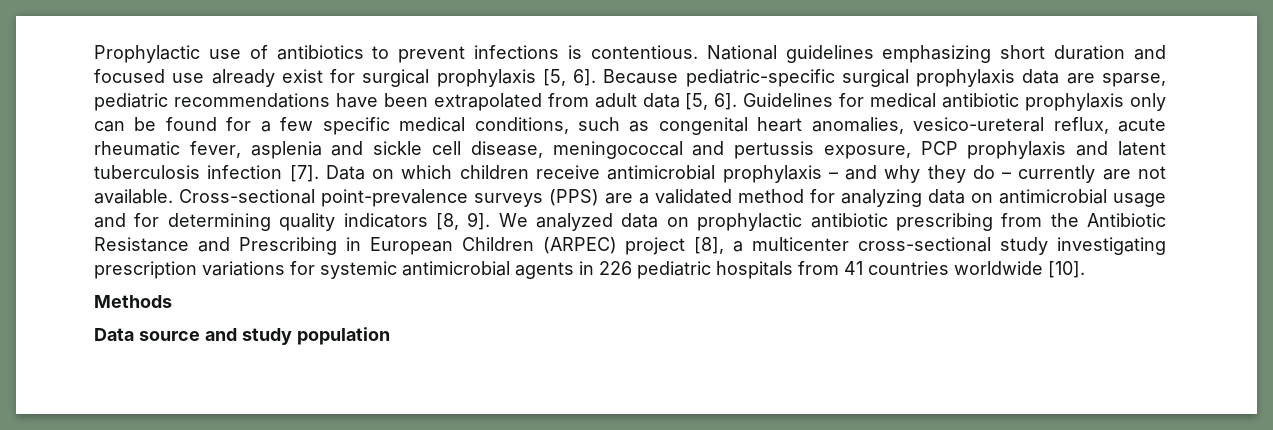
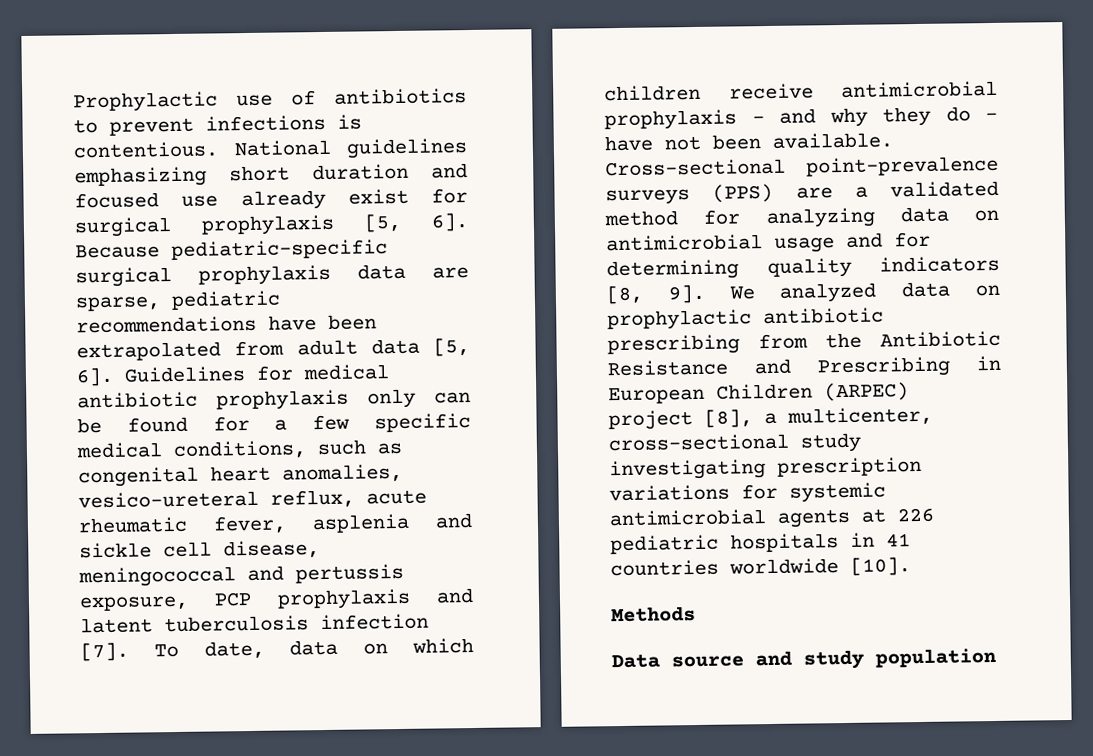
[325,165,365,180] Data -> [153,639,339,659] To date, data
[1018,165,1167,183] currently are not -> [604,134,761,152] have not been
[752,237,850,251] multicenter -> [787,406,933,426] multicenter,
[579,261,594,275] in -> [861,508,886,523] at
[798,261,839,275] from -> [850,532,875,547] in

